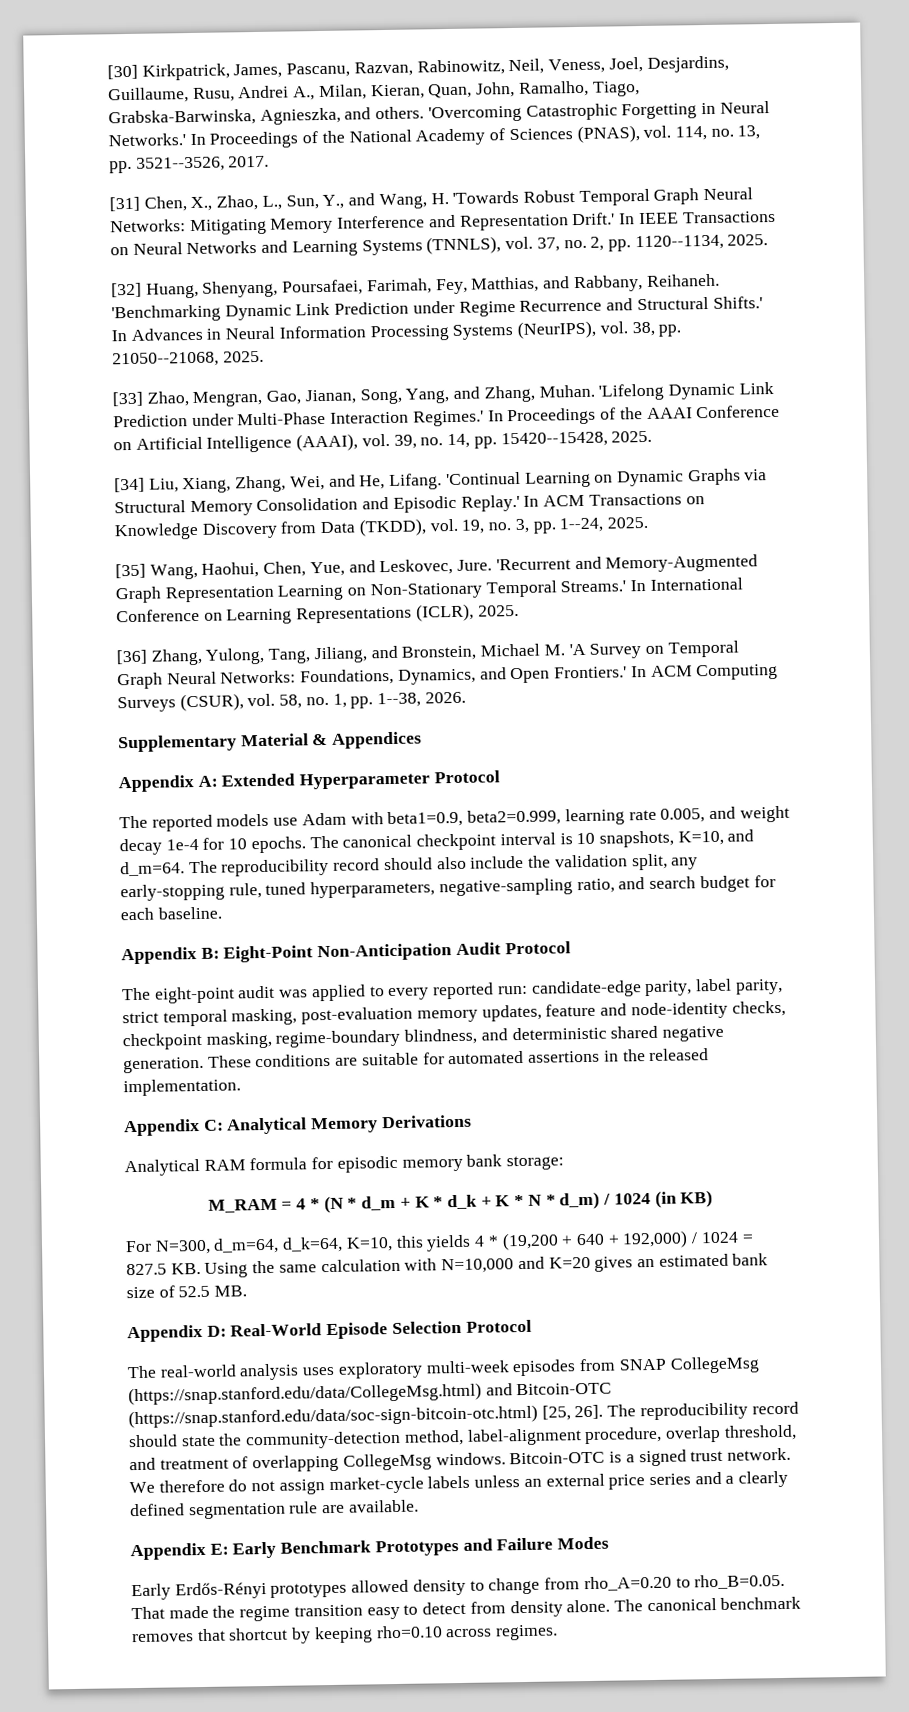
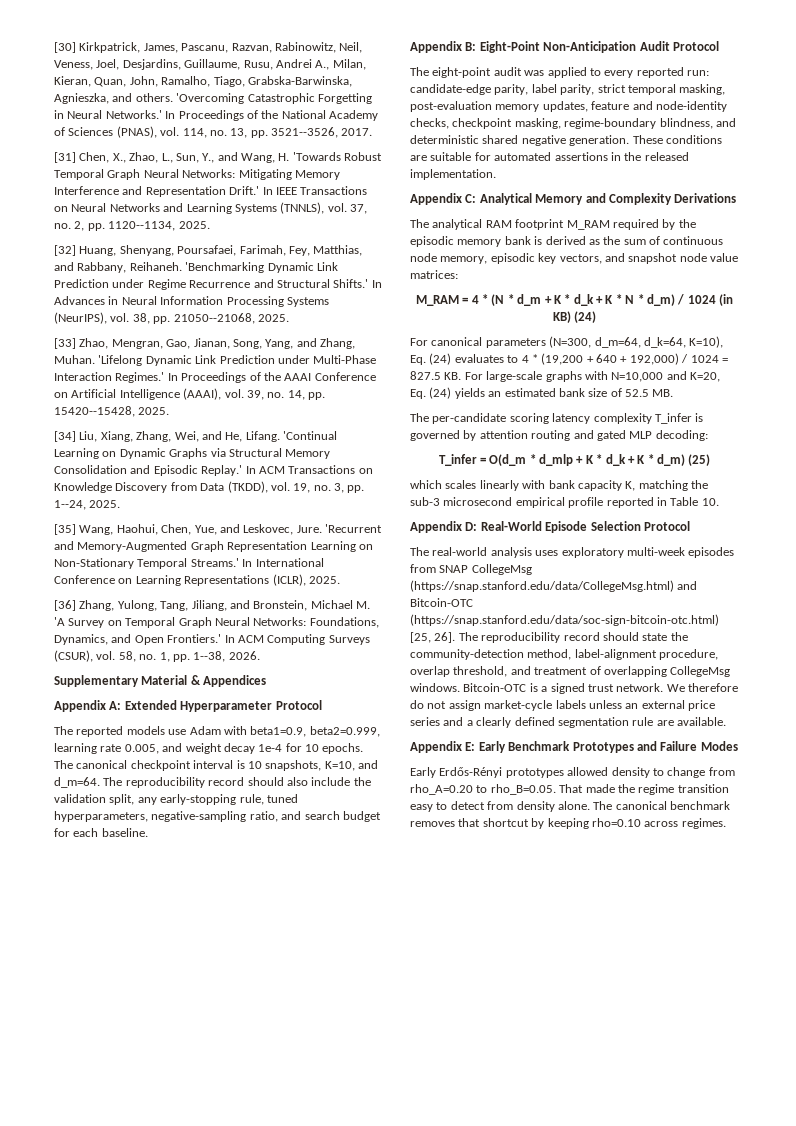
(379, 1125) none -> [585,193,672,205] and Complexity
[124,1154,565,1177] Analytical RAM formula for episodic memory bank storage: -> [410,219,696,230] [410,236,724,247] [410,253,738,264] [410,270,458,279] The analytical RAM footprint M_RAM required by the episodic memory bank is derived as the sum of continuous node memory, episodic key vectors, and snapshot node value matrices:
[125,1234,472,1255] // For N=300, d_m=64, d_k=64, K=10, this yields -> [574,311,597,323] [410,336,724,348] [410,353,519,365] (24) // For canonical parameters (N=300, d_m=64, d_k=64, K=10), Eq. (24) evaluates to
[204,1256,634,1278] Using the same calculation with N=10,000 and K=20 gives -> [464,371,720,382] [410,387,485,399] For large-scale graphs with N=10,000 and K=20, Eq. (24) yields
(248, 1291) none -> [410,413,704,424] [410,430,708,441] [438,454,711,466] [410,480,708,491] [410,497,719,508] // The per-candidate scoring latency complexity T_infer is governed by attention routing and gated MLP decoding: // T_infer = O(d_m * d_mlp + K * d_k + K * d_m) (25) // which scales linearly with bank capacity K, matching the sub-3 microsecond empirical profile reported in Table 10.

